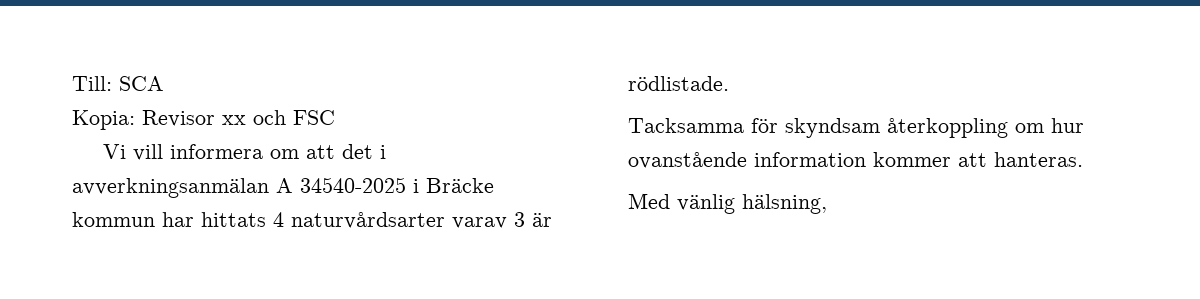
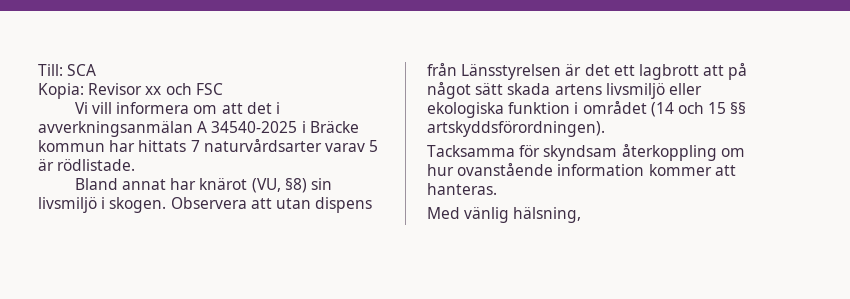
[273,212,284,227] 4 -> [190,140,200,152] 7
[514,212,525,227] 3 -> [369,140,379,152] 5
(729, 83) none -> [74,178,332,193] [38,197,373,213] [427,63,748,80] [427,82,702,99] [427,101,747,118] [427,121,605,137] // Bland annat har knärot (VU, §8) sin livsmiljö i skogen. Observera att utan dispens från Länsstyrelsen är det ett lagbrott att på något sätt skada artens livsmiljö eller ekologiska funktion i området (14 och 15 §§ artskyddsförordningen).

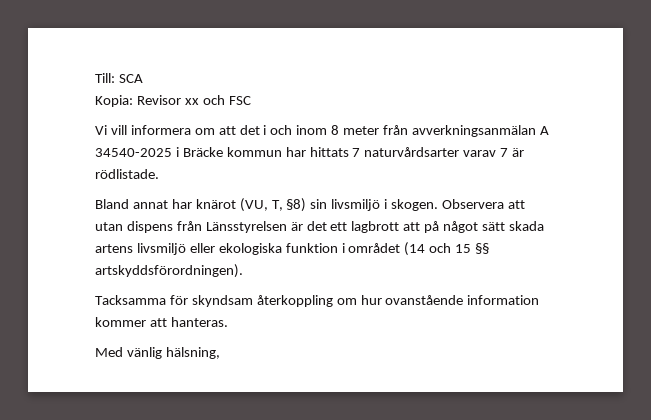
(280, 108) none -> [270,125,409,135] och inom 8 meter från
[369,140,379,152] 5 -> [500,148,509,157] 7
(281, 185) none -> [271,200,283,211] T,

